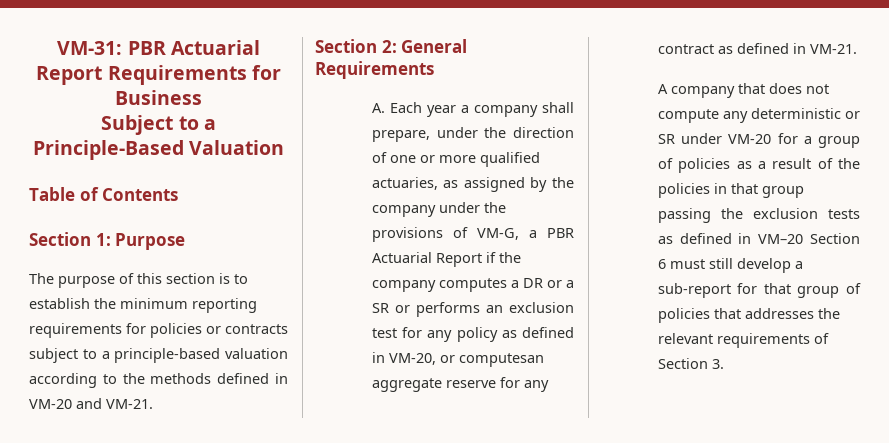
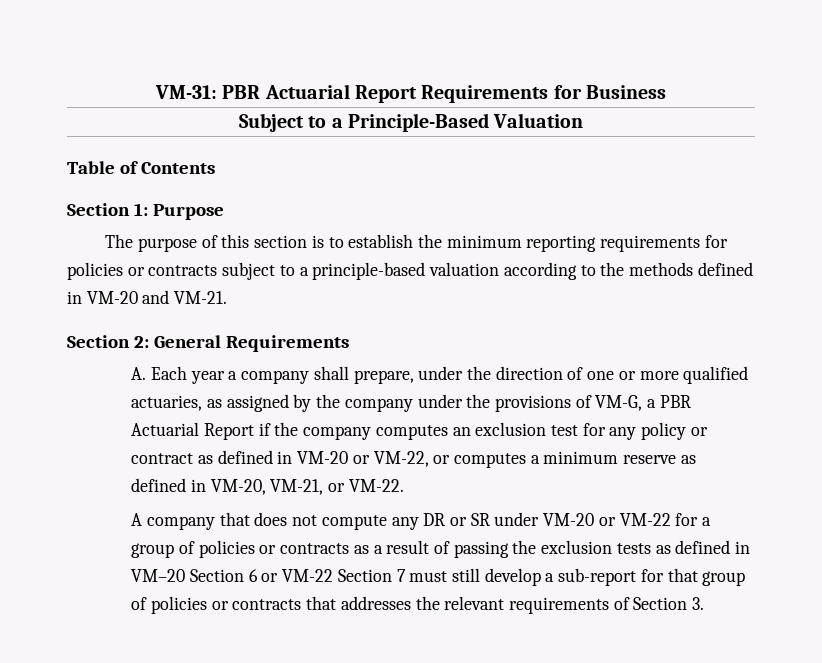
[510,278,574,288] [371,302,480,317] a DR or a SR or performs -> (448, 432) none
[501,327,574,338] [371,352,544,367] [371,377,549,392] [657,43,857,54] as defined in VM-20, or computesan aggregate reserve for any contract as defined in VM-21. -> [690,427,708,436] [131,450,696,468] [131,478,404,495] or contract as defined in VM-20 or VM-22, or computes a minimum reserve as defined in VM-20, VM-21, or VM-22.
[750,108,841,119] deterministic -> [423,513,446,526] DR
(772, 139) none -> [598,513,671,526] or VM-22
(731, 165) none -> [259,543,350,554] or contracts
[838,158,860,169] [657,183,804,198] the policies in that group -> (450, 547) none
(666, 264) none -> [261,569,406,582] or VM-22 Section 7
(710, 315) none -> [211,599,302,610] or contracts

